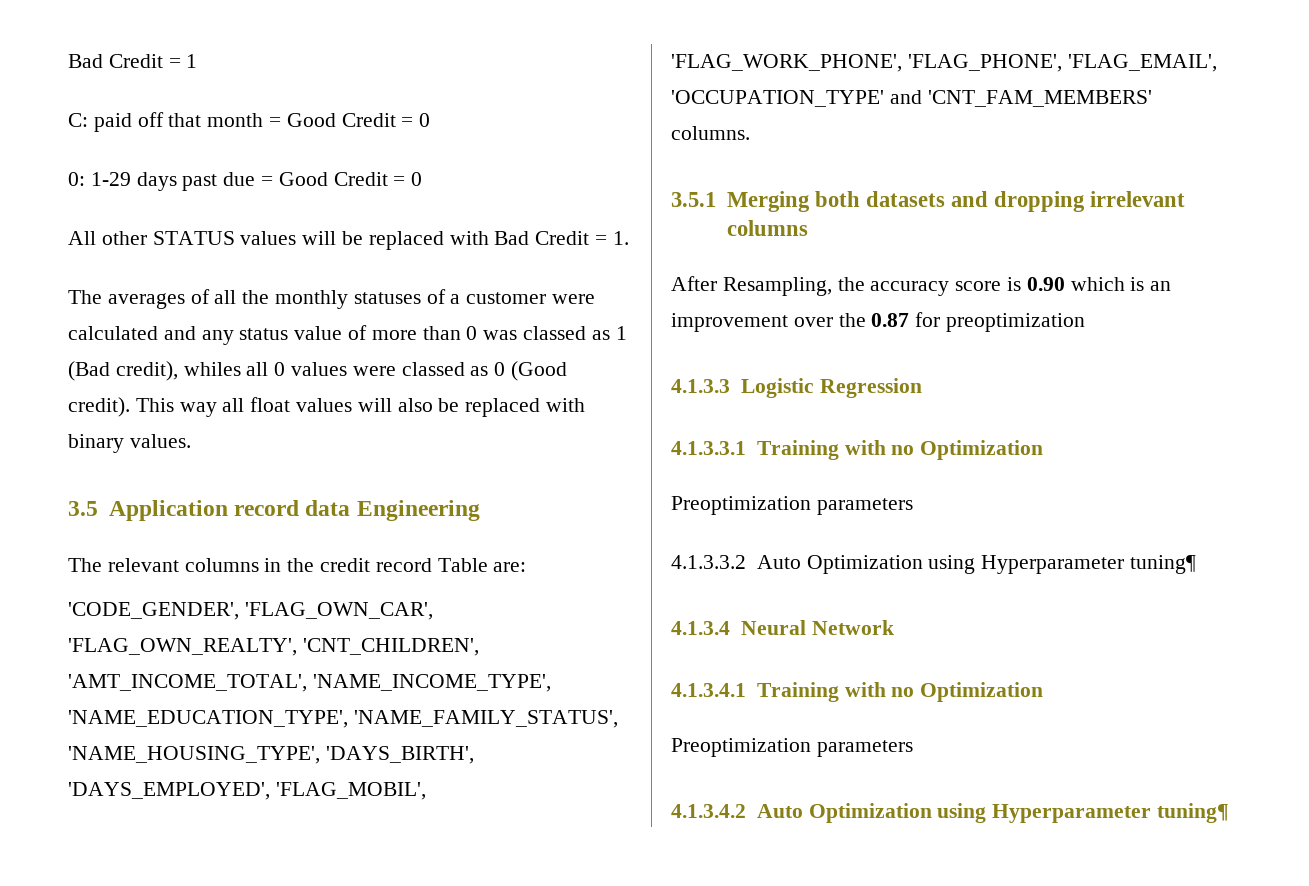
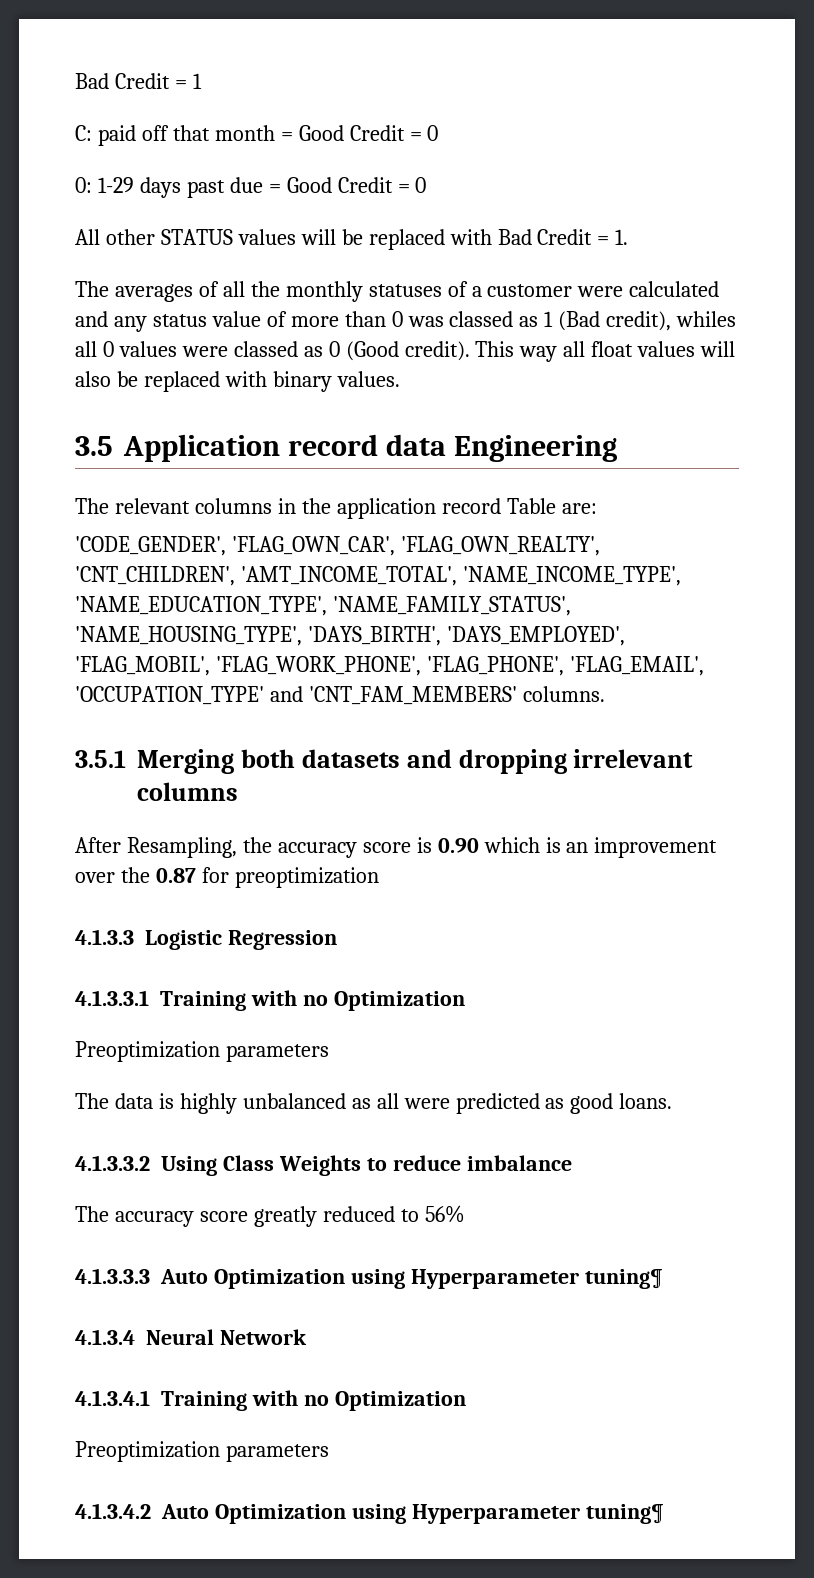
[320,558,371,572] credit -> [336,498,436,519] application
[671,555,746,569] 4.1.3.3.2 -> [75,1093,673,1114] [75,1155,572,1176] [75,1205,465,1227] [75,1268,150,1284] The data is highly unbalanced as all were predicted as good loans. // 4.1.3.3.2 Using Class Weights to reduce imbalance // The accuracy score greatly reduced to 56% // 4.1.3.3.3

